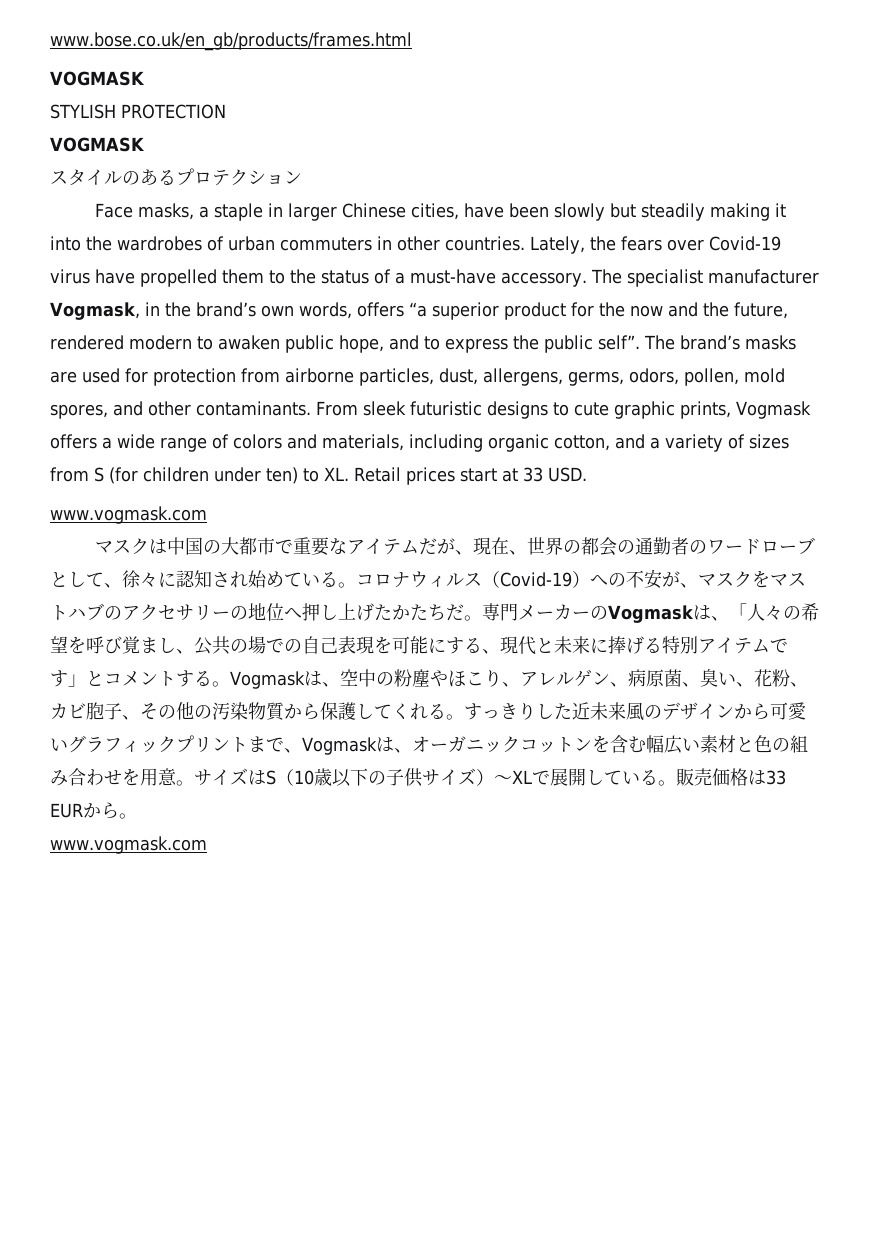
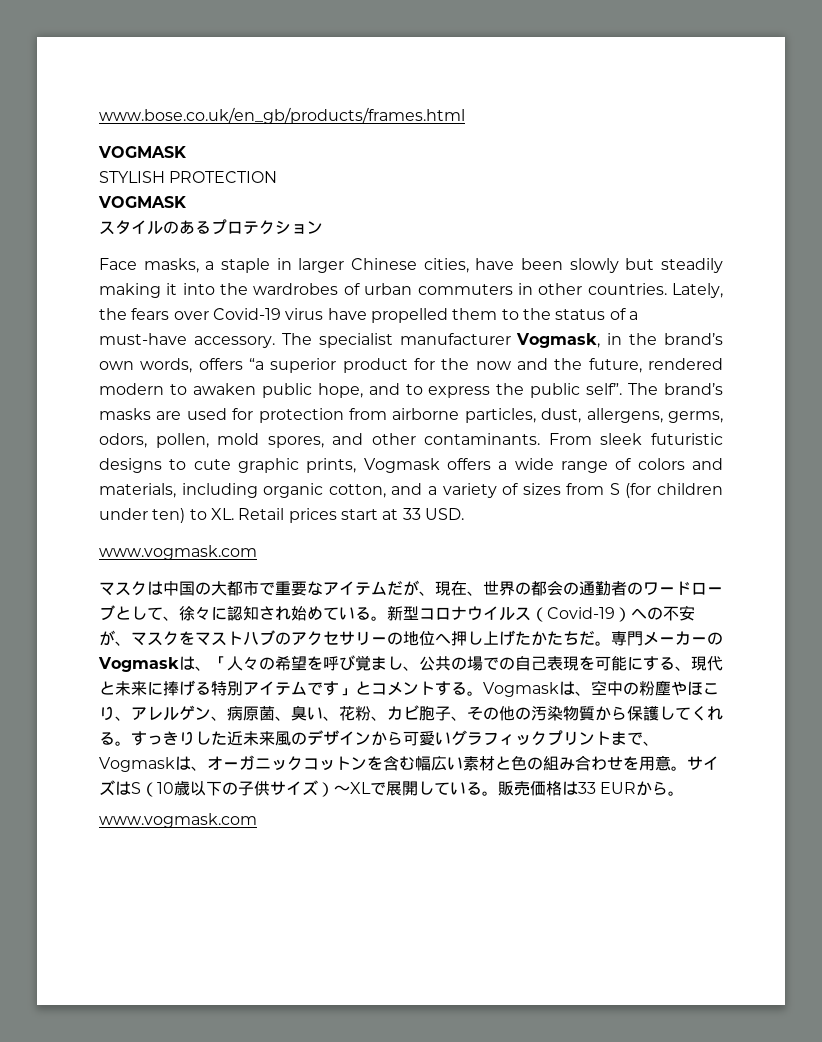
(356, 585) none -> [387,605,419,621] 新型
[428,575,446,587] ィ -> [483,606,499,620] イ

